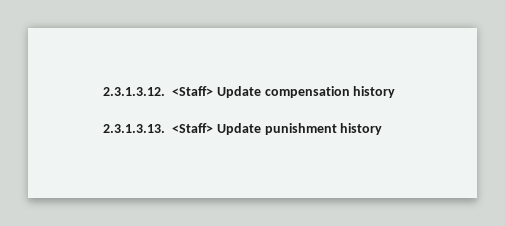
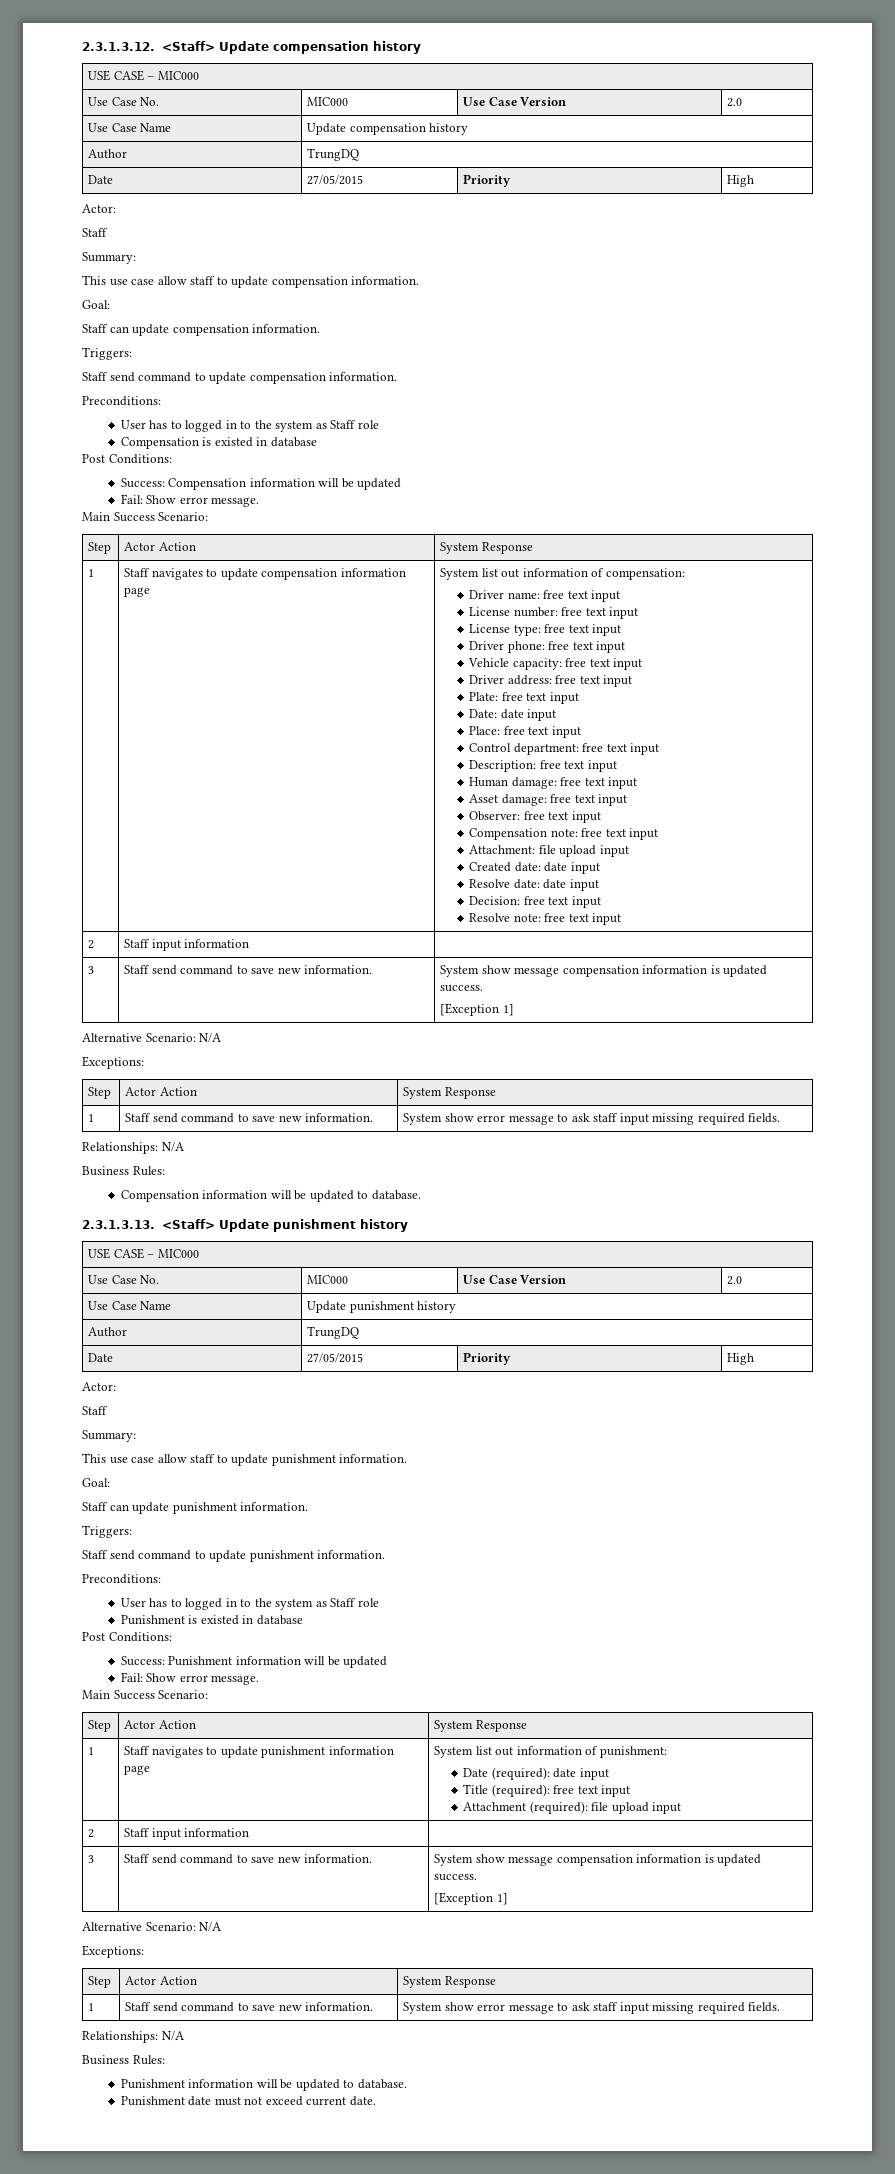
(396, 92) none -> [88,70,199,81] [88,97,160,106] [307,97,349,106] [463,97,567,106] [727,98,743,107] [88,123,172,132] [307,123,469,135] [88,149,128,159] [307,148,360,161] [88,175,114,184] [307,175,364,185] [463,174,512,187] [727,175,755,187] [82,204,116,213] [82,228,108,237] [82,252,136,264] [82,275,420,288] [82,300,110,309] [82,324,321,336] [82,347,132,360] [82,372,398,384] [82,396,161,406] [120,420,379,432] [120,437,317,449] [82,454,172,464] [120,478,402,490] [120,494,260,507] [82,512,209,522] [88,542,112,554] [124,542,196,551] [440,542,533,554] [88,569,95,577] [124,568,406,580] [124,587,151,597] [440,568,685,580] [469,590,621,602] [469,607,639,619] [469,624,622,636] [469,641,626,653] [468,658,643,670] [469,675,633,687] [469,692,579,704] [469,709,557,721] [469,726,581,738] [469,743,660,755] [469,760,617,772] [469,777,638,789] [469,794,628,806] [469,811,601,823] [469,828,659,840] [469,845,629,857] [469,862,600,874] [469,879,599,891] [469,896,601,908] [469,913,622,925] [88,940,95,949] [124,939,250,951] [88,966,95,974] [124,965,373,975] [440,965,768,977] [440,985,484,992] [440,1003,514,1016] [82,1033,222,1043] [82,1056,144,1069] [88,1087,112,1099] [125,1087,197,1096] [403,1087,496,1099] [88,1114,95,1122] [125,1113,374,1123] [403,1113,781,1125] [82,1142,184,1154] [82,1166,165,1176] [120,1190,421,1202] // USE CASE – MIC000 // Use Case No. | MIC000 | Use Case Version | 2.0 // Use Case Name | Update compensation history // Author | TrungDQ // Date | 27/05/2015 | Priority | High // Actor: // Staff // Summary: // This use case allow staff to update compensation information. // Goal: // Staff can update compensation information. // Triggers: // Staff send command to update compensation information. // Preconditions: // User has to logged in to the system as Staff role // Compensation is existed in database // Post Conditions: // Success: Compensation information will be updated // Fail: Show error message. // Main Success Scenario: // Step | Actor Action | System Response // 1 | Staff navigates to update compensation information page | System list out information of compensation: // Driver name: free text input // License number: free text input // License type: free text input // Driver phone: free text input // Vehicle capacity: free text input // Driver address: free text input // Plate: free text input // Date: date input // Place: free text input // Control department: free text input // Description: free text input // Human damage: free text input // Asset damage: free text input // Observer: free text input // Compensation note: free text input // Attachment: file upload input // Created date: date input // Resolve date: date input // Decision: free text input // Resolve note: free text input // 2 | Staff input information | // 3 | Staff send command to save new information. | System show message compensation information is updated success. // [Exception 1] // Alternative Scenario: N/A // Exceptions: // Step | Actor Action | System Response // 1 | Staff send command to save new information. | System show error message to ask staff input missing required fields. // Relationships: N/A // Business Rules: // Compensation information will be updated to database.
(383, 129) none -> [88,1248,199,1259] [88,1275,160,1284] [307,1275,349,1284] [463,1275,567,1284] [727,1276,743,1285] [88,1301,172,1310] [307,1301,457,1313] [88,1327,128,1337] [307,1326,360,1339] [88,1353,114,1362] [307,1353,364,1363] [463,1352,512,1365] [727,1353,755,1365] [82,1382,116,1391] [82,1406,108,1415] [82,1430,136,1442] [82,1453,408,1466] [82,1478,110,1487] [82,1502,309,1514] [82,1525,132,1538] [82,1550,386,1562] [82,1574,161,1584] [120,1598,379,1610] [120,1615,303,1625] [82,1632,172,1642] [120,1656,388,1668] [120,1672,260,1685] [82,1690,209,1700] [88,1720,112,1732] [124,1720,196,1729] [434,1720,527,1732] [88,1747,95,1755] [124,1746,394,1758] [124,1765,151,1775] [434,1746,667,1758] [463,1767,609,1780] [463,1784,631,1797] [463,1801,682,1814] [88,1829,95,1838] [124,1828,250,1840] [88,1855,95,1863] [124,1854,373,1864] [434,1854,762,1866] [434,1874,478,1881] [434,1892,508,1905] [82,1922,222,1932] [82,1945,144,1958] [88,1976,112,1988] [125,1976,197,1985] [403,1976,496,1988] [88,2003,95,2011] [125,2002,374,2012] [403,2002,781,2014] [82,2031,184,2043] [82,2055,165,2065] [120,2079,407,2091] [120,2096,376,2106] // USE CASE – MIC000 // Use Case No. | MIC000 | Use Case Version | 2.0 // Use Case Name | Update punishment history // Author | TrungDQ // Date | 27/05/2015 | Priority | High // Actor: // Staff // Summary: // This use case allow staff to update punishment information. // Goal: // Staff can update punishment information. // Triggers: // Staff send command to update punishment information. // Preconditions: // User has to logged in to the system as Staff role // Punishment is existed in database // Post Conditions: // Success: Punishment information will be updated // Fail: Show error message. // Main Success Scenario: // Step | Actor Action | System Response // 1 | Staff navigates to update punishment information page | System list out information of punishment: // Date (required): date input // Title (required): free text input // Attachment (required): file upload input // 2 | Staff input information | // 3 | Staff send command to save new information. | System show message compensation information is updated success. // [Exception 1] // Alternative Scenario: N/A // Exceptions: // Step | Actor Action | System Response // 1 | Staff send command to save new information. | System show error message to ask staff input missing required fields. // Relationships: N/A // Business Rules: // Punishment information will be updated to database. // Punishment date must not exceed current date.

